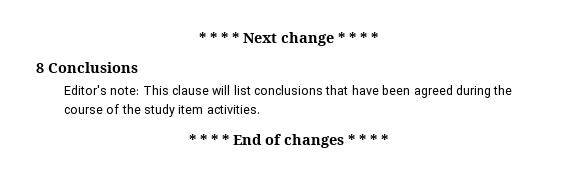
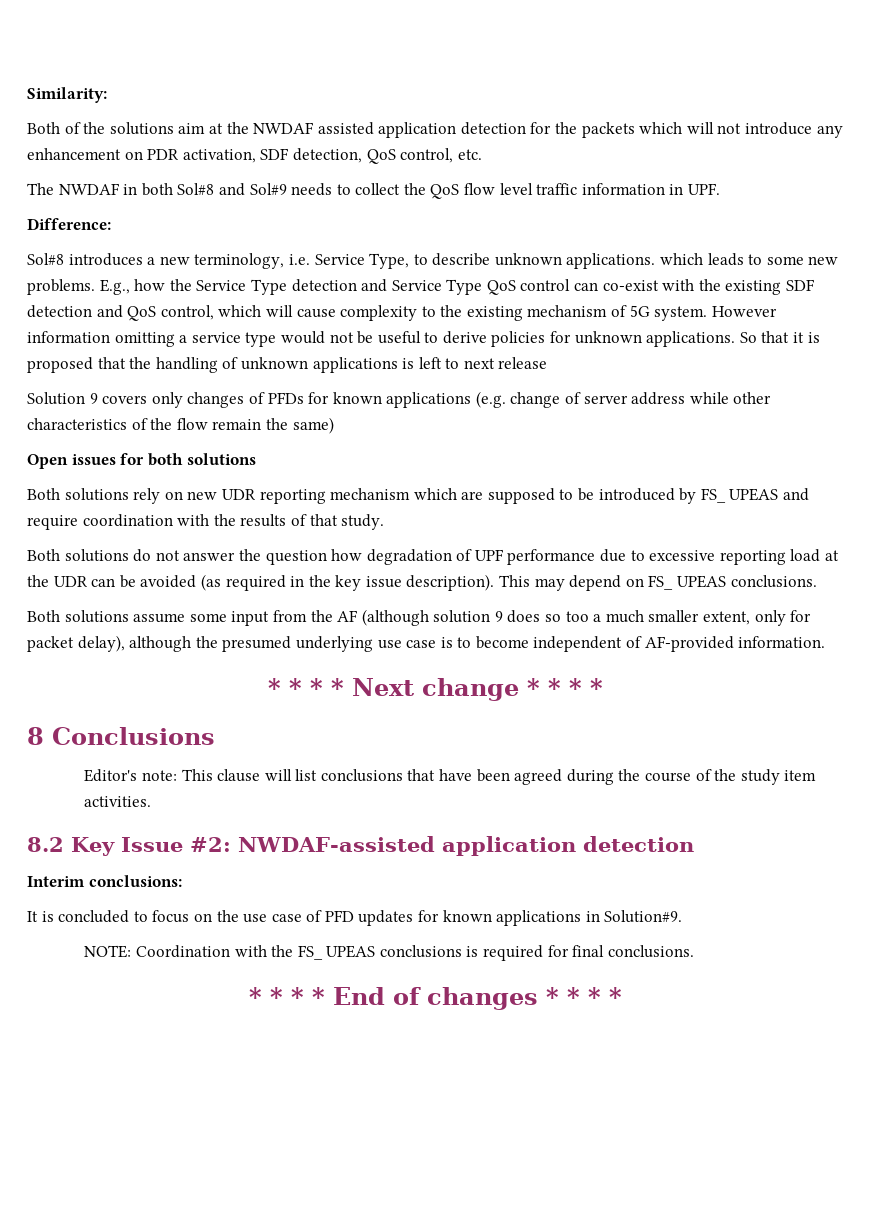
(198, 37) none -> [27,87,107,103] [27,122,843,138] [27,148,482,164] [27,183,721,199] [27,218,111,230] [27,253,839,269] [27,279,816,295] [27,305,777,321] [27,331,820,347] [27,357,548,373] [27,391,772,408] [27,417,334,434] [27,453,257,469] [27,488,810,504] [27,514,385,530] [27,549,840,565] [27,574,817,591] [27,609,812,626] [27,635,826,652] Similarity: // Both of the solutions aim at the NWDAF assisted application detection for the packets which will not introduce any enhancement on PDR activation, SDF detection, QoS control, etc. // The NWDAF in both Sol#8 and Sol#9 needs to collect the QoS flow level traffic information in UPF. // Difference: // Sol#8 introduces a new terminology, i.e. Service Type, to describe unknown applications. which leads to some new problems. E.g., how the Service Type detection and Service Type QoS control can co-exist with the existing SDF detection and QoS control, which will cause complexity to the existing mechanism of 5G system. However information omitting a service type would not be useful to derive policies for unknown applications. So that it is proposed that the handling of unknown applications is left to next release // Solution 9 covers only changes of PFDs for known applications (e.g. change of server address while other characteristics of the flow remain the same) // Open issues for both solutions // Both solutions rely on new UDR reporting mechanism which are supposed to be introduced by FS_ UPEAS and require coordination with the results of that study. // Both solutions do not answer the question how degradation of UPF performance due to excessive reporting load at the UDR can be avoided (as required in the key issue description). This may depend on FS_ UPEAS conclusions. // Both solutions assume some input from the AF (although solution 9 does so too a much smaller extent, only for packet delay), although the presumed underlying use case is to become independent of AF-provided information. //
(260, 109) none -> [27,836,694,856] [27,875,182,887] [27,910,683,926] [84,945,694,961] // 8.2 Key Issue #2: NWDAF-assisted application detection // Interim conclusions: // It is concluded to focus on the use case of PFD updates for known applications in Solution#9. // NOTE: Coordination with the FS_ UPEAS conclusions is required for final conclusions.

